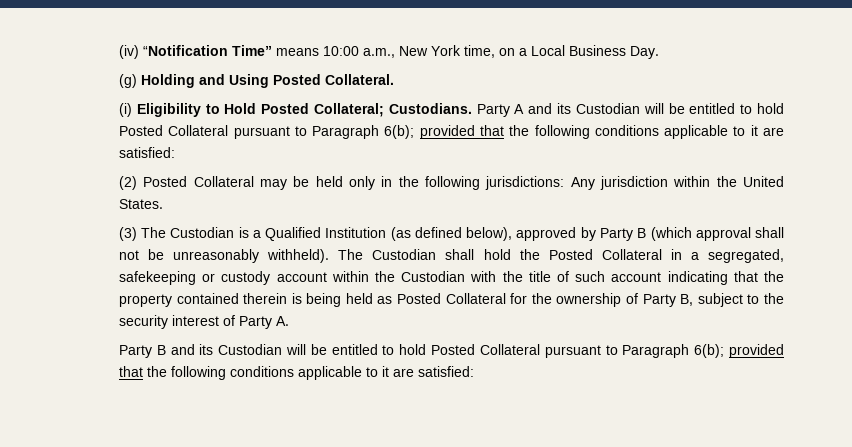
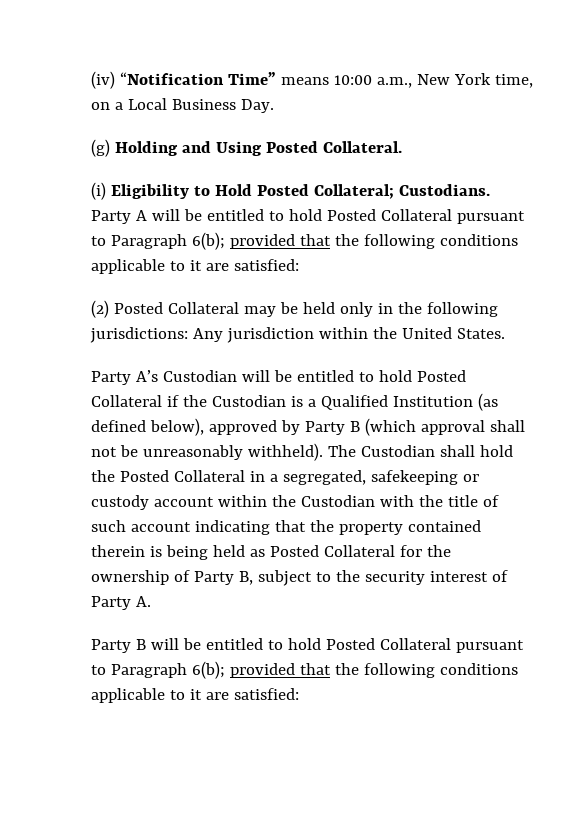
[528,103,640,114] and its Custodian -> (147, 215) none
[118,227,167,241] (3) The -> [90,370,466,385] [90,395,207,407] Party A’s Custodian will be entitled to hold Posted Collateral if the
[170,344,283,355] and its Custodian -> (146, 644) none

